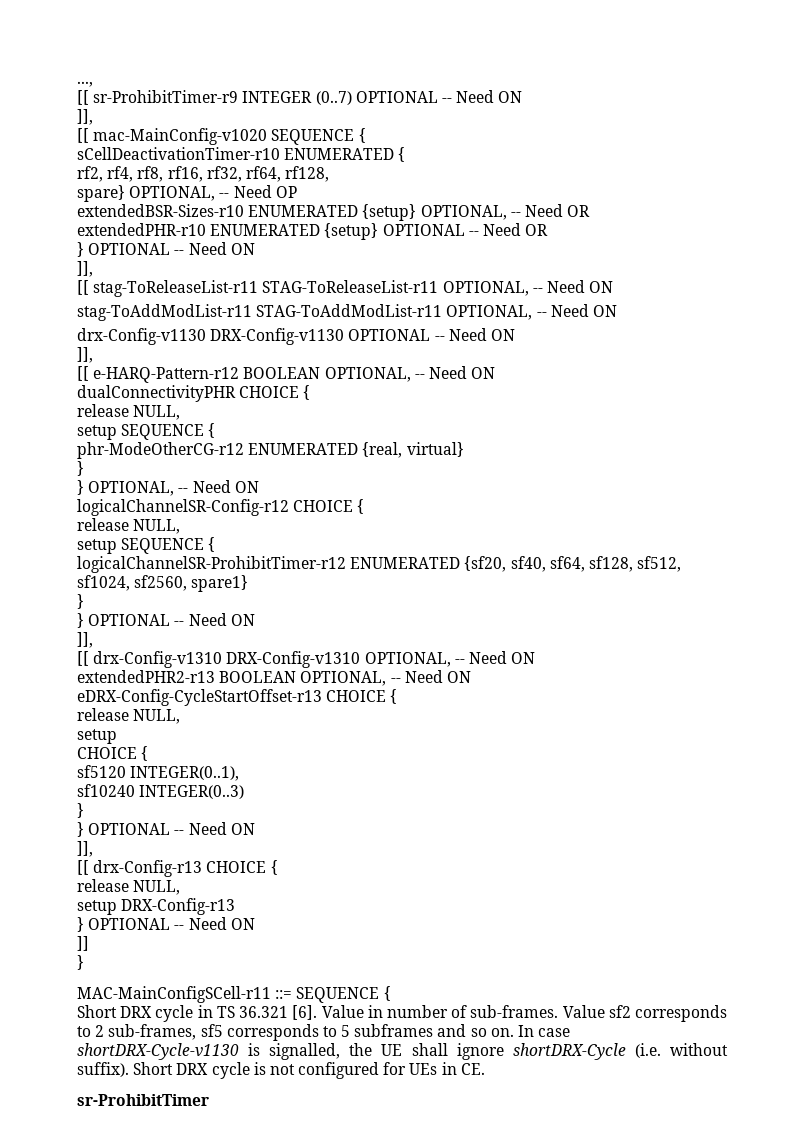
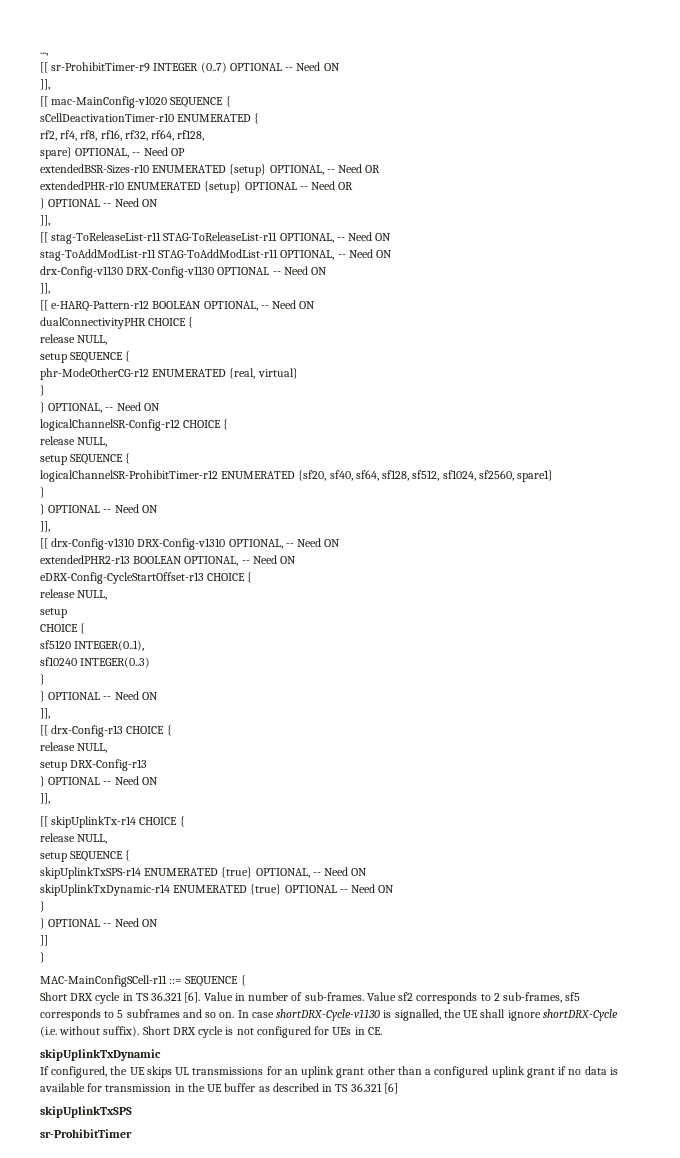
(255, 924) none -> [40,793,50,804] [40,816,185,828] [40,833,108,844] [40,850,131,862] [40,867,368,879] [40,884,395,896] [40,901,45,912] [40,918,158,929] // ]], // [[ skipUplinkTx-r14 CHOICE { // release NULL, // setup SEQUENCE { // skipUplinkTxSPS-r14 ENUMERATED {true} OPTIONAL, -- Need ON // skipUplinkTxDynamic-r14 ENUMERATED {true} OPTIONAL -- Need ON // } // } OPTIONAL -- Need ON
(485, 1069) none -> [40,1049,161,1061] [40,1066,618,1078] [40,1083,398,1094] [40,1106,132,1118] // skipUplinkTxDynamic // If configured, the UE skips UL transmissions for an uplink grant other than a configured uplink grant if no data is available for transmission in the UE buffer as described in TS 36.321 [6] // skipUplinkTxSPS

